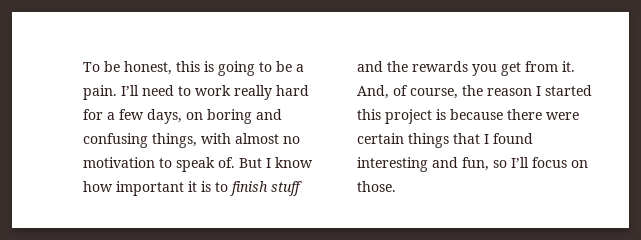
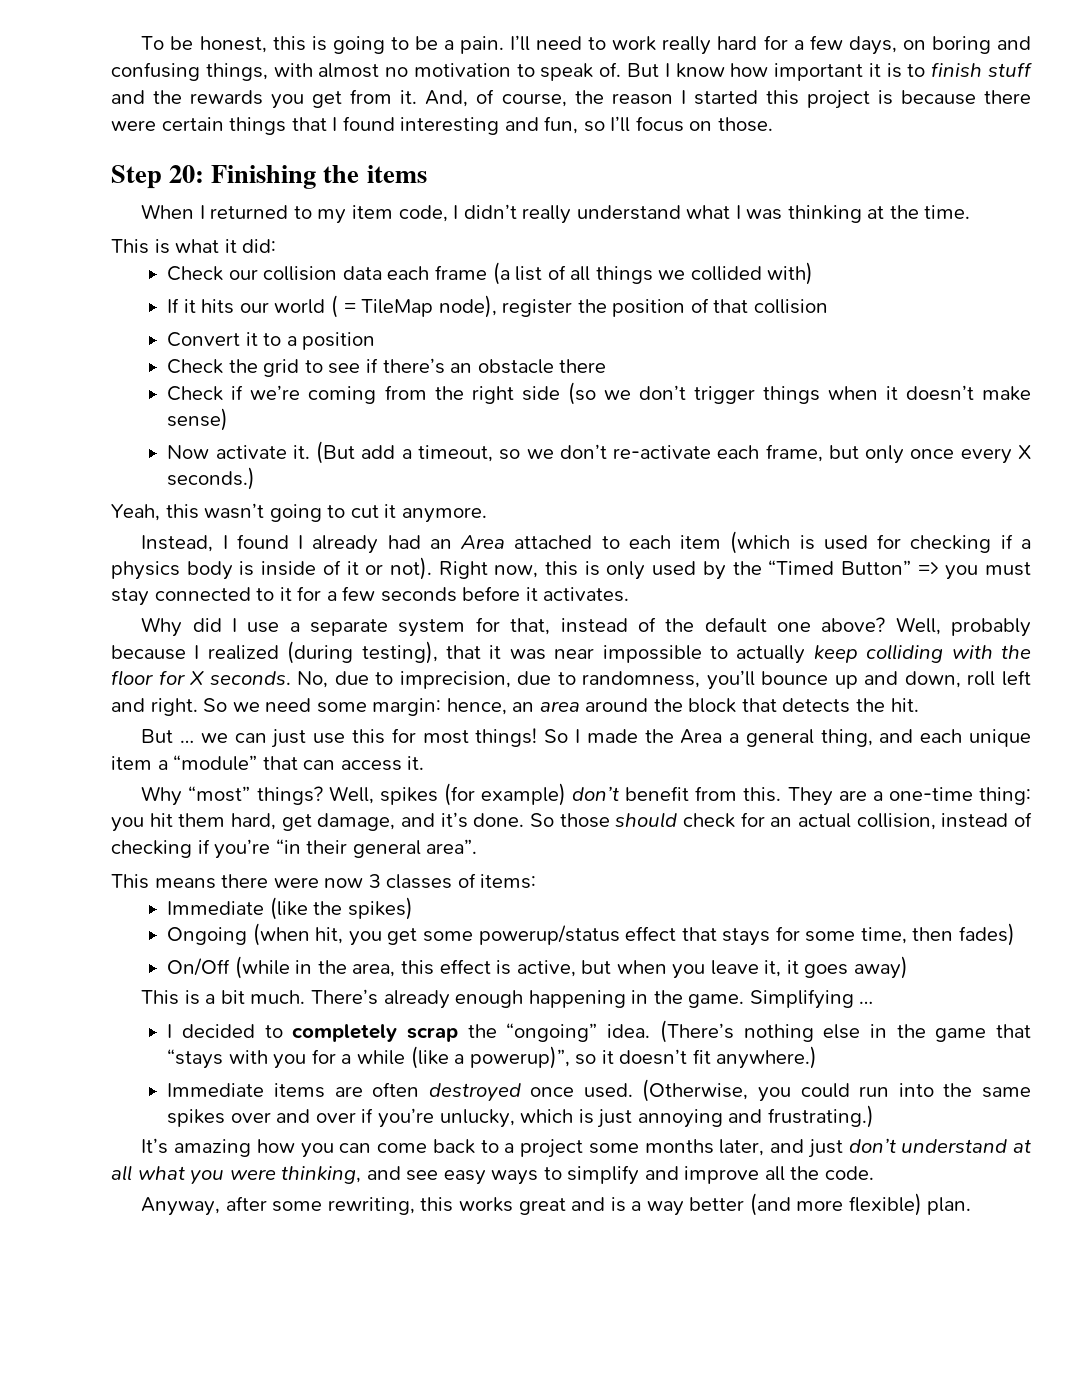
(396, 186) none -> [111,165,427,189] [141,204,971,224] [111,239,277,254] [167,262,814,285] [167,295,828,318] [167,332,376,350] [167,358,607,377] [167,382,1031,405] [167,408,229,431] [167,441,1032,464] [167,467,256,490] [111,503,487,523] [141,531,1031,554] [111,557,1032,580] [111,586,630,606] [141,617,1031,637] [111,641,1031,664] [111,670,1031,690] [111,698,919,716] [141,728,1031,748] [111,755,425,771] [141,783,1032,806] [111,812,1032,832] [111,839,478,859] [111,873,537,889] [167,897,413,920] [167,923,1015,946] [167,956,908,979] [141,989,874,1009] [167,1020,1032,1043] [167,1046,818,1069] [167,1079,1032,1102] [167,1105,874,1128] [141,1138,1031,1158] [111,1165,875,1185] [141,1193,972,1216] // Step 20: Finishing the items // When I returned to my item code, I didn’t really understand what I was thinking at the time. // This is what it did: // Check our collision data each frame (a list of all things we collided with) // If it hits our world ( = TileMap node), register the position of that collision // Convert it to a position // Check the grid to see if there’s an obstacle there // Check if we’re coming from the right side (so we don’t trigger things when it doesn’t make sense) // Now activate it. (But add a timeout, so we don’t re-activate each frame, but only once every X seconds.) // Yeah, this wasn’t going to cut it anymore. // Instead, I found I already had an Area attached to each item (which is used for checking if a physics body is inside of it or not). Right now, this is only used by the “Timed Button” => you must stay connected to it for a few seconds before it activates. // Why did I use a separate system for that, instead of the default one above? Well, probably because I realized (during testing), that it was near impossible to actually keep colliding with the floor for X seconds. No, due to imprecision, due to randomness, you’ll bounce up and down, roll left and right. So we need some margin: hence, an area around the block that detects the hit. // But … we can just use this for most things! So I made the Area a general thing, and each unique item a “module” that can access it. // Why “most” things? Well, spikes (for example) don’t benefit from this. They are a one-time thing: you hit them hard, get damage, and it’s done. So those should check for an actual collision, instead of checking if you’re “in their general area”. // This means there were now 3 classes of items: // Immediate (like the spikes) // Ongoing (when hit, you get some powerup/status effect that stays for some time, then fades) // On/Off (while in the area, this effect is active, but when you leave it, it goes away) // This is a bit much. There’s already enough happening in the game. Simplifying … // I decided to completely scrap the “ongoing” idea. (There’s nothing else in the game that “stays with you for a while (like a powerup)”, so it doesn’t fit anywhere.) // Immediate items are often destroyed once used. (Otherwise, you could run into the same spikes over and over if you’re unlucky, which is just annoying and frustrating.) // It’s amazing how you can come back to a project some months later, and just don’t understand at all what you were thinking, and see easy ways to simplify and improve all the code. // Anyway, after some rewriting, this works great and is a way better (and more flexible) plan.

